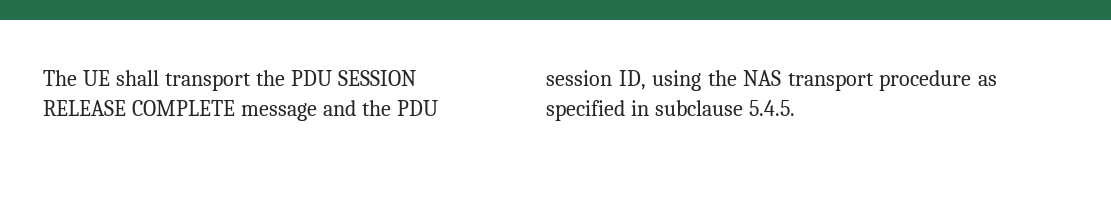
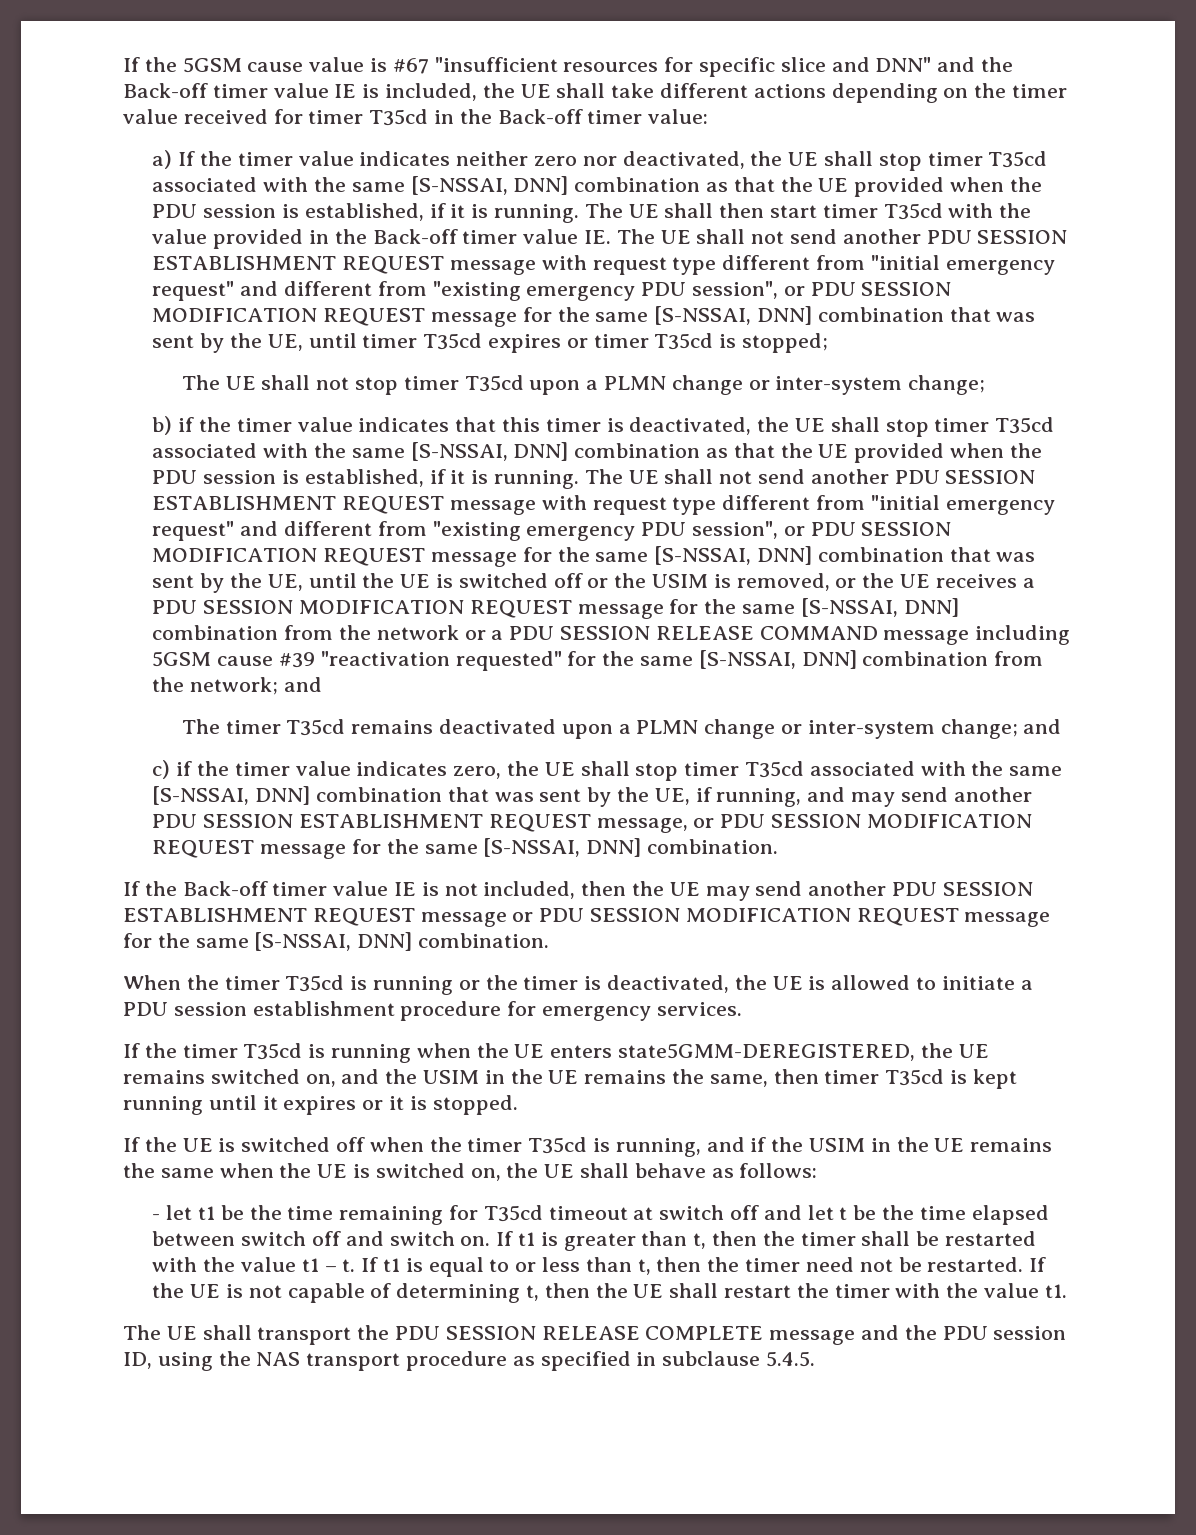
(43, 78) none -> [123,57,1014,77] [123,83,1068,103] [123,109,709,126] [152,150,1048,171] [152,176,1042,197] [152,203,1032,223] [152,229,1068,249] [152,255,1055,275] [152,281,952,301] [152,306,1036,327] [152,333,829,353] [181,375,986,395] [152,416,1055,437] [152,442,1042,463] [152,469,1036,489] [152,495,1055,515] [152,521,952,541] [152,546,1036,567] [152,573,1035,593] [152,598,959,619] [152,625,1071,645] [152,650,1044,671] [152,677,323,695] [181,719,1062,739] [152,760,1063,781] [152,786,1032,807] [152,814,1032,833] [152,838,779,859] [123,881,1033,901] [123,908,1051,927] [123,932,550,951] [123,975,1033,995] [123,1001,742,1021] [123,1043,989,1063] [123,1069,1017,1089] [123,1095,518,1115] [123,1137,1053,1157] [123,1163,818,1181] [152,1205,1049,1225] [152,1231,1037,1251] [152,1257,1047,1277] [152,1283,1067,1303] If the 5GSM cause value is #67 "insufficient resources for specific slice and DNN" and the Back-off timer value IE is included, the UE shall take different actions depending on the timer value received for timer T35cd in the Back-off timer value: // a) If the timer value indicates neither zero nor deactivated, the UE shall stop timer T35cd associated with the same [S-NSSAI, DNN] combination as that the UE provided when the PDU session is established, if it is running. The UE shall then start timer T35cd with the value provided in the Back-off timer value IE. The UE shall not send another PDU SESSION ESTABLISHMENT REQUEST message with request type different from "initial emergency request" and different from "existing emergency PDU session", or PDU SESSION MODIFICATION REQUEST message for the same [S-NSSAI, DNN] combination that was sent by the UE, until timer T35cd expires or timer T35cd is stopped; // The UE shall not stop timer T35cd upon a PLMN change or inter-system change; // b) if the timer value indicates that this timer is deactivated, the UE shall stop timer T35cd associated with the same [S-NSSAI, DNN] combination as that the UE provided when the PDU session is established, if it is running. The UE shall not send another PDU SESSION ESTABLISHMENT REQUEST message with request type different from "initial emergency request" and different from "existing emergency PDU session", or PDU SESSION MODIFICATION REQUEST message for the same [S-NSSAI, DNN] combination that was sent by the UE, until the UE is switched off or the USIM is removed, or the UE receives a PDU SESSION MODIFICATION REQUEST message for the same [S-NSSAI, DNN] combination from the network or a PDU SESSION RELEASE COMMAND message including 5GSM cause #39 "reactivation requested" for the same [S-NSSAI, DNN] combination from the network; and // The timer T35cd remains deactivated upon a PLMN change or inter-system change; and // c) if the timer value indicates zero, the UE shall stop timer T35cd associated with the same [S-NSSAI, DNN] combination that was sent by the UE, if running, and may send another PDU SESSION ESTABLISHMENT REQUEST message, or PDU SESSION MODIFICATION REQUEST message for the same [S-NSSAI, DNN] combination. // If the Back-off timer value IE is not included, then the UE may send another PDU SESSION ESTABLISHMENT REQUEST message or PDU SESSION MODIFICATION REQUEST message for the same [S-NSSAI, DNN] combination. // When the timer T35cd is running or the timer is deactivated, the UE is allowed to initiate a PDU session establishment procedure for emergency services. // If the timer T35cd is running when the UE enters state5GMM-DEREGISTERED, the UE remains switched on, and the USIM in the UE remains the same, then timer T35cd is kept running until it expires or it is stopped. // If the UE is switched off when the timer T35cd is running, and if the USIM in the UE remains the same when the UE is switched on, the UE shall behave as follows: // - let t1 be the time remaining for T35cd timeout at switch off and let t be the time elapsed between switch off and switch on. If t1 is greater than t, then the timer shall be restarted with the value t1 – t. If t1 is equal to or less than t, then the timer need not be restarted. If the UE is not capable of determining t, then the UE shall restart the timer with the value t1. //

